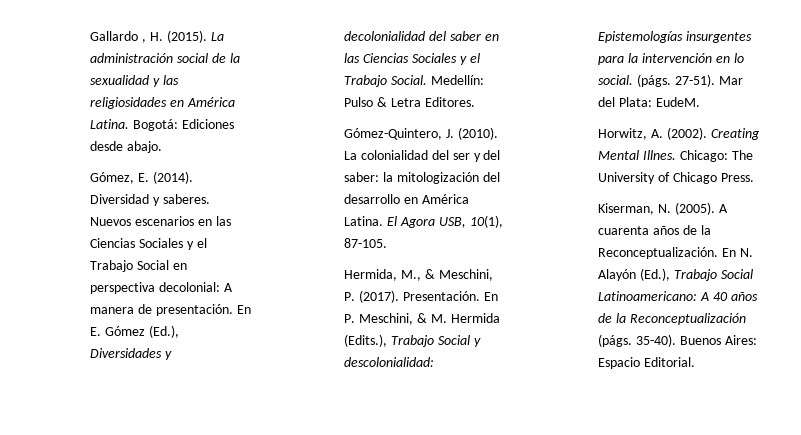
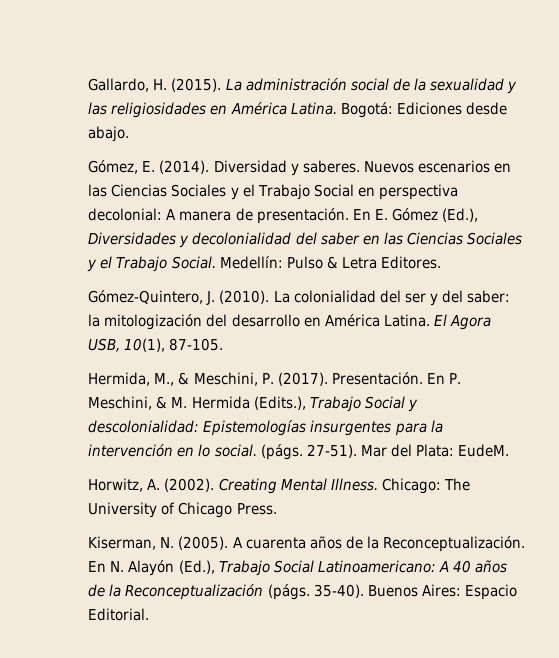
[90,31,147,43] Gallardo , -> [88,78,150,92] Gallardo,
[643,150,677,160] Illnes. -> [330,478,378,491] Illness.

